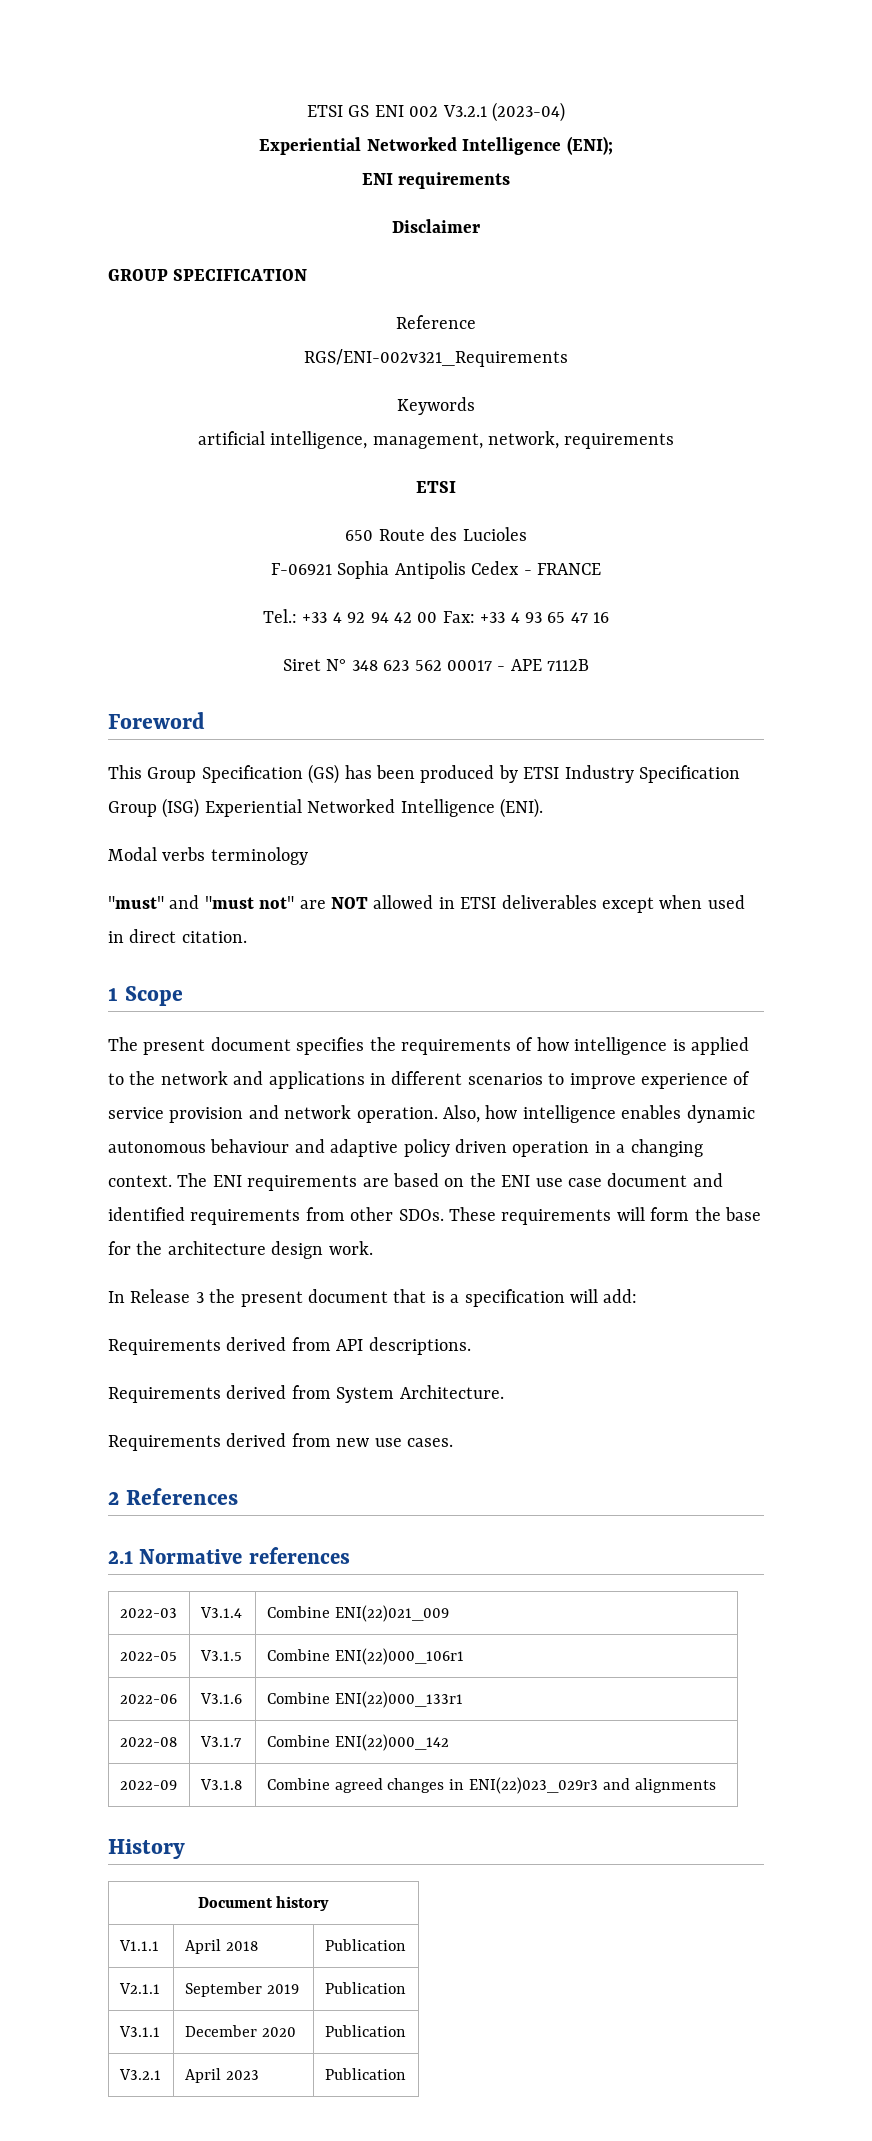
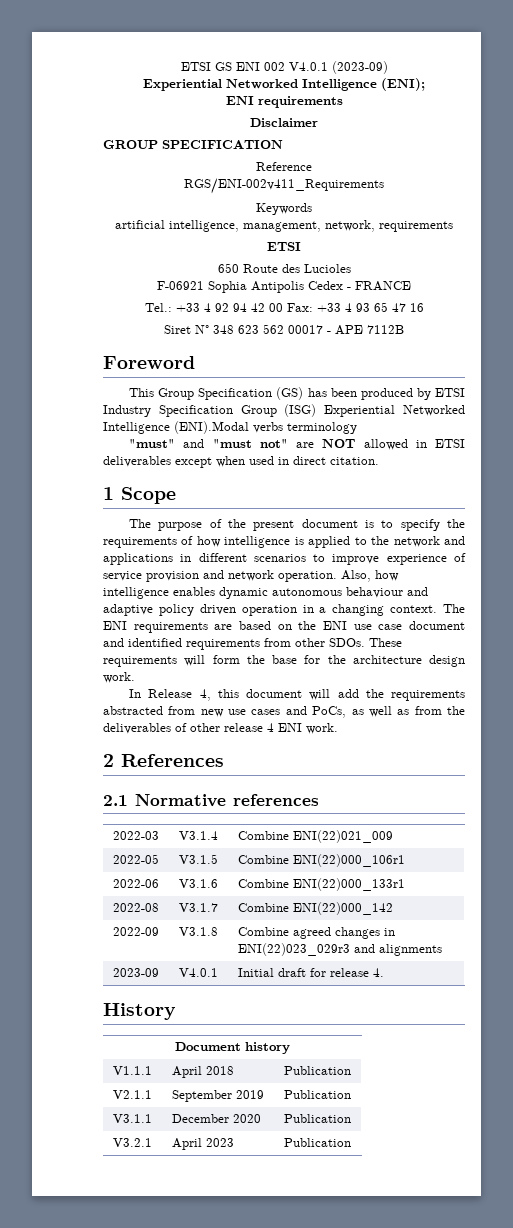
[442,102,565,122] V3.2.1 (2023-04) -> [288,61,388,74] V4.0.1 (2023-09)
[304,349,568,367] RGS/ENI-002v321_Requirements -> [184,178,384,194] RGS/ENI-002v411_Requirements
[500,798,543,818] [108,847,157,861] (ENI). // Modal -> [174,421,249,434] (ENI).Modal
[143,1037,365,1055] present document specifies -> [158,519,440,531] purpose of the present document is to specify
[195,1289,638,1307] [108,1337,471,1355] [108,1385,504,1403] [108,1433,453,1451] 3 the present document that is a specification will add: // Requirements derived from API descriptions. // Requirements derived from System Architecture. // Requirements derived from new use cases. -> [199,689,465,701] [103,706,466,718] [103,723,338,734] 4, this document will add the requirements abstracted from new use cases and PoCs, as well as from the deliverables of other release 4 ENI work.
(716, 1785) none -> [112,968,159,977] [178,968,218,977] [237,968,384,977] // 2023-09 | V4.0.1 | Initial draft for release 4.

